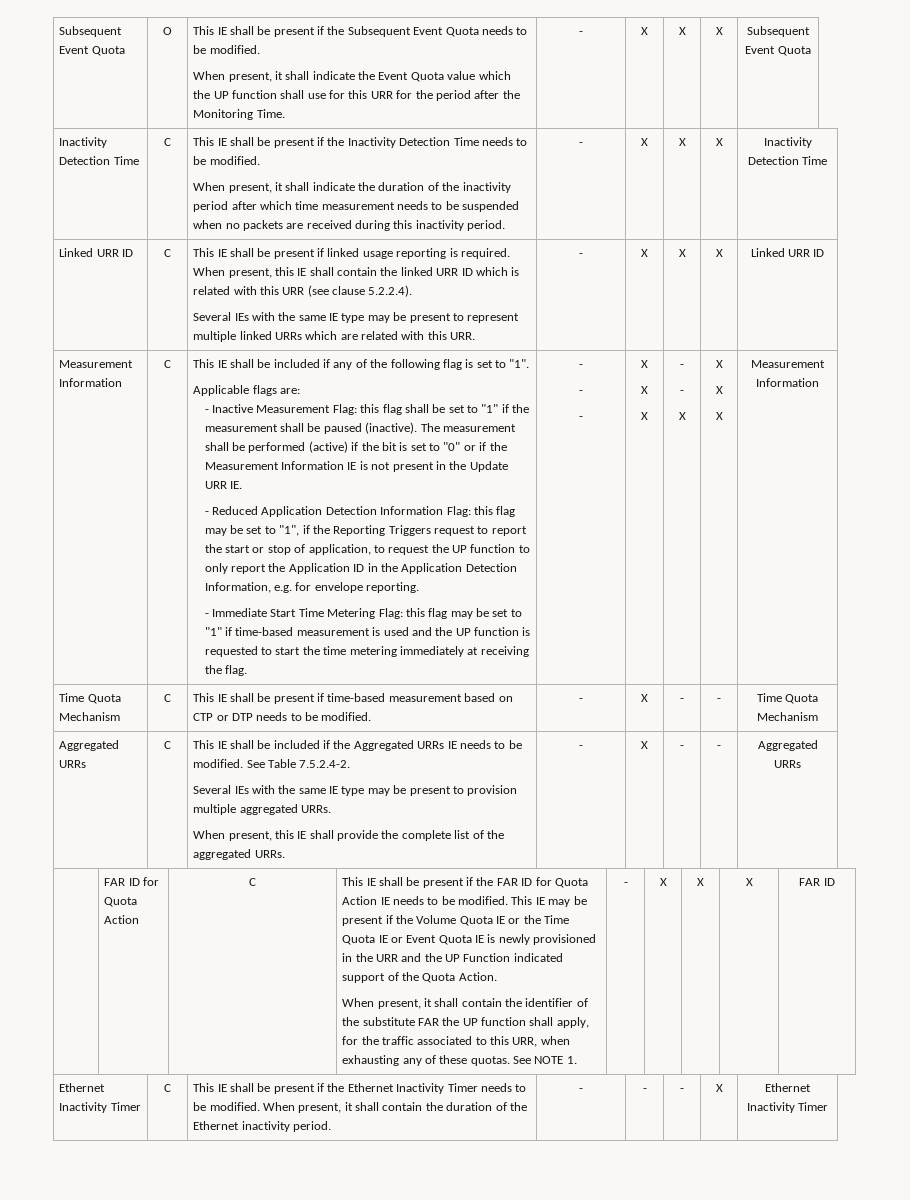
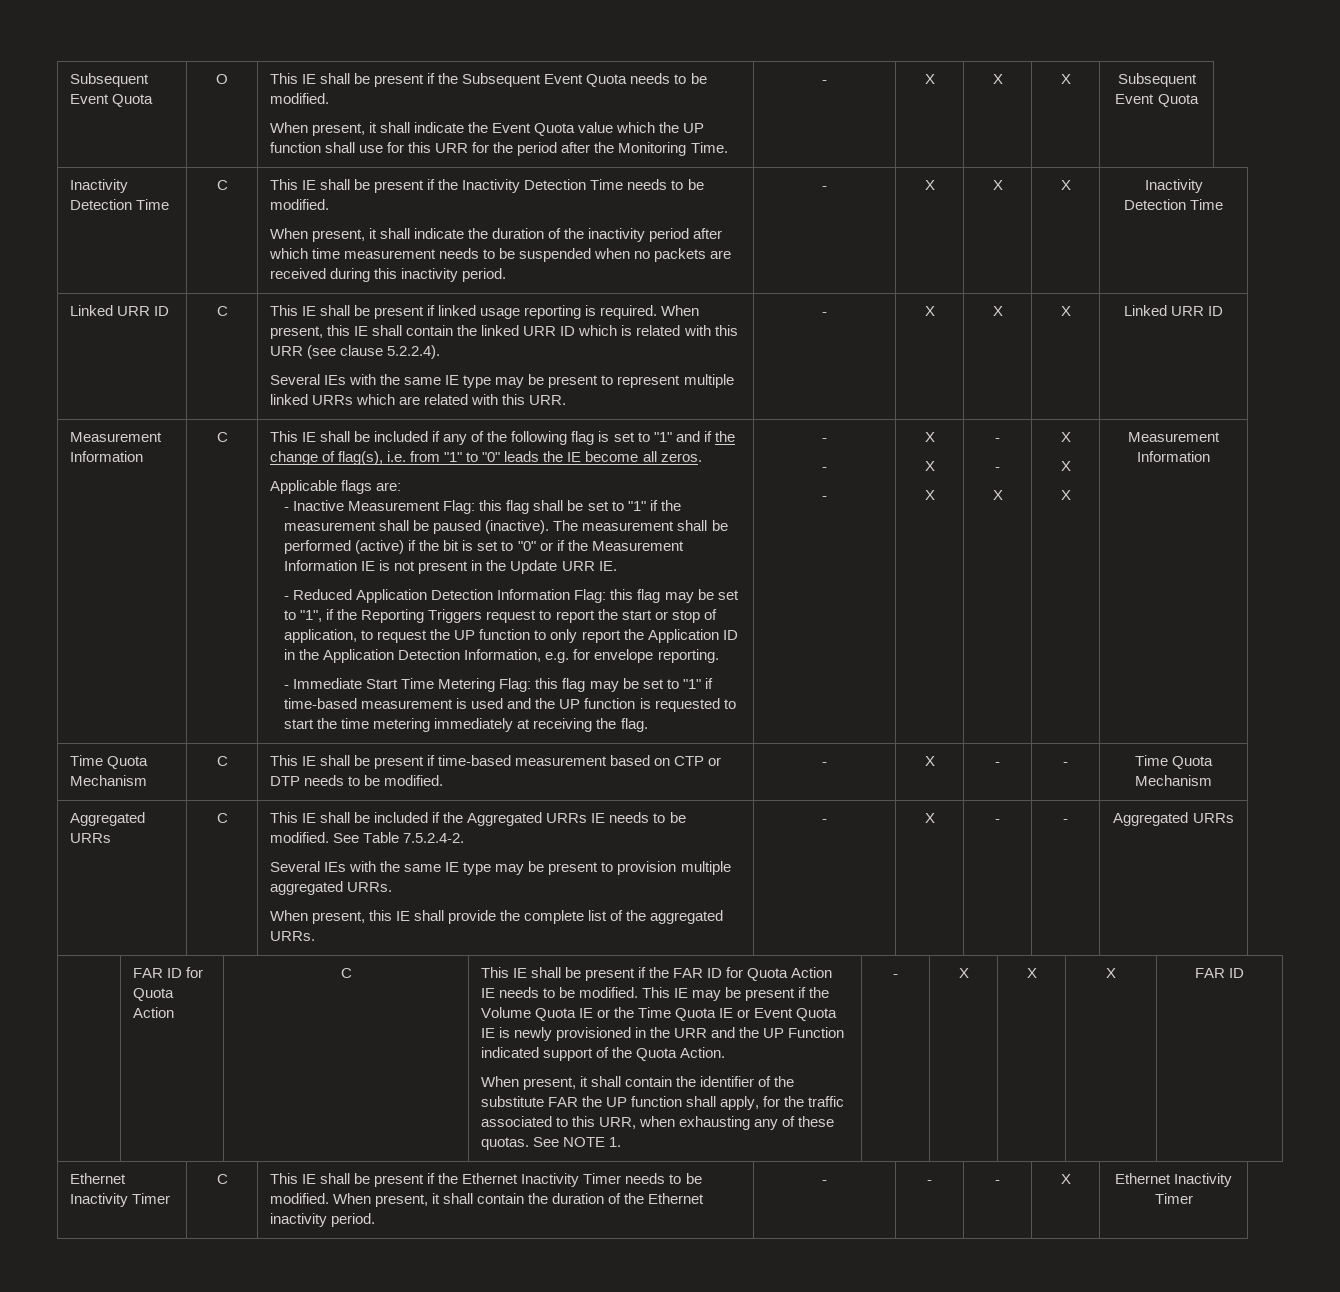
[509,359,530,368] "1". -> [653,431,735,442] [269,451,702,465] "1" and if the change of flag(s), i.e. from "1" to "0" leads the IE become all zeros.

